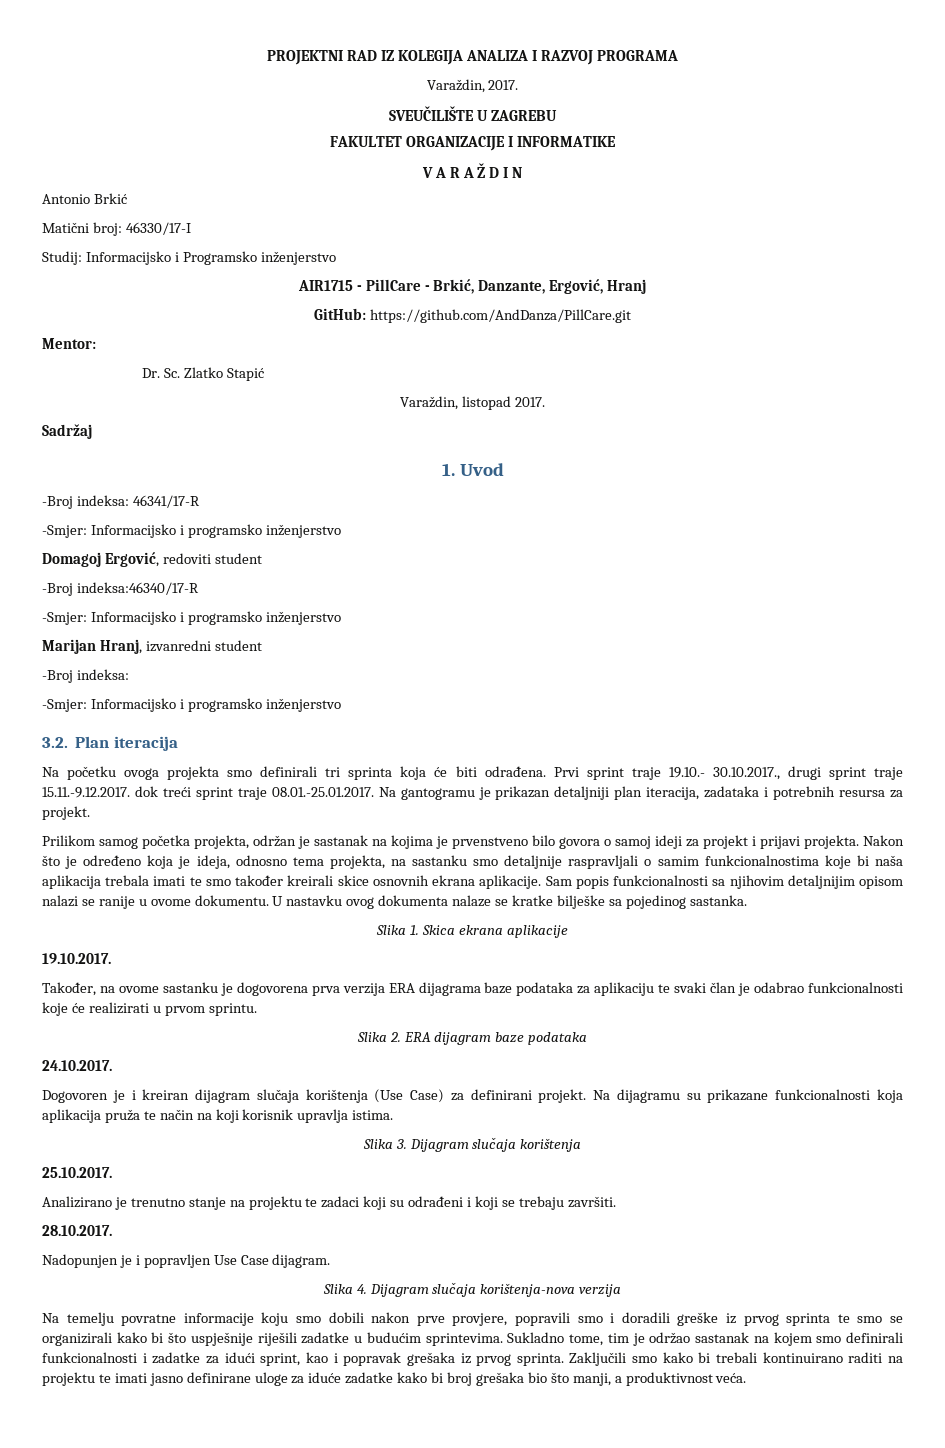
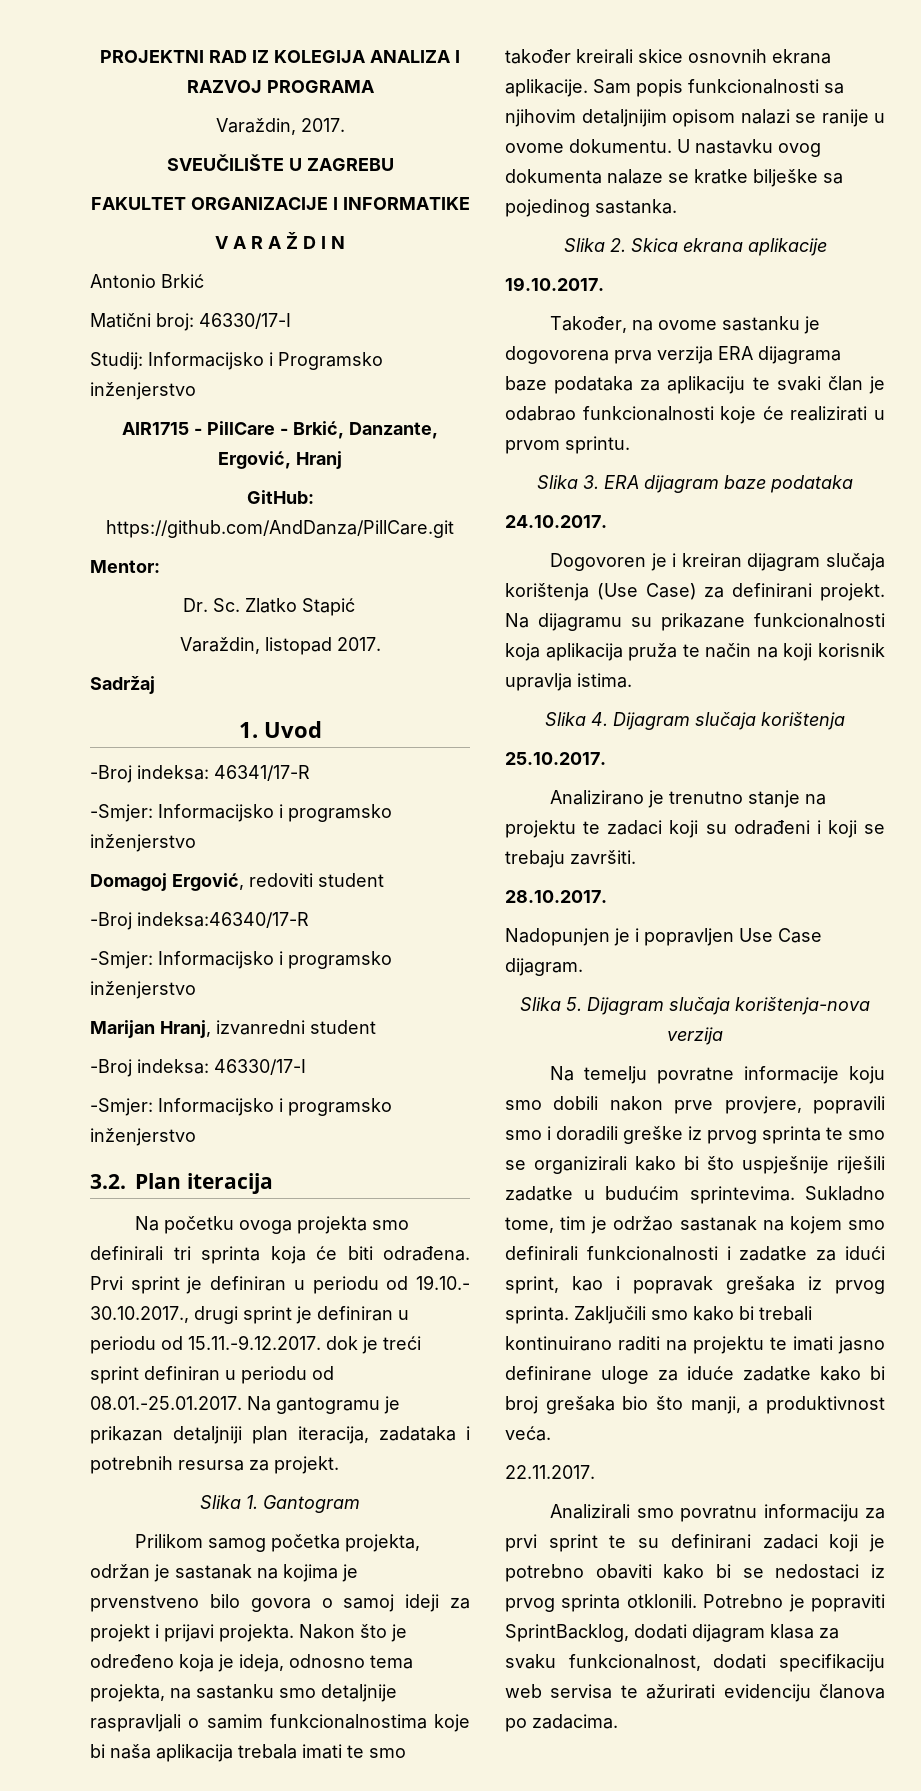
(129, 674) none -> [214,1059,306,1075] 46330/17-I
[631,766,904,780] traje 19.10.- 30.10.2017., drugi sprint traje -> [186,1275,470,1294] [90,1306,409,1324] [90,1336,183,1354] je definiran u periodu od 19.10.- 30.10.2017., drugi sprint je definiran u periodu od
(158, 791) none -> [362,1336,378,1354] je
[237,787,267,800] traje -> [144,1366,334,1384] definiran u periodu od
(90, 813) none -> [200,1495,360,1513] // Slika 1. Gantogram
[410,925,420,935] 1. -> [609,238,626,252] 2.
[389,1032,401,1042] 2. -> [583,475,599,489] 3.
[395,1139,407,1149] 3. -> [591,712,608,726] 4.
[356,1284,367,1294] 4. -> [566,997,582,1011] 5.
(747, 1378) none -> [505,1465,595,1479] [550,1504,885,1522] [505,1534,885,1552] [505,1564,885,1582] [505,1594,885,1612] [505,1624,839,1642] [505,1654,885,1672] [505,1684,885,1702] [505,1714,618,1732] // 22.11.2017. // Analizirali smo povratnu informaciju za prvi sprint te su definirani zadaci koji je potrebno obaviti kako bi se nedostaci iz prvog sprinta otklonili. Potrebno je popraviti SprintBacklog, dodati dijagram klasa za svaku funkcionalnost, dodati specifikaciju web servisa te ažurirati evidenciju članova po zadacima.

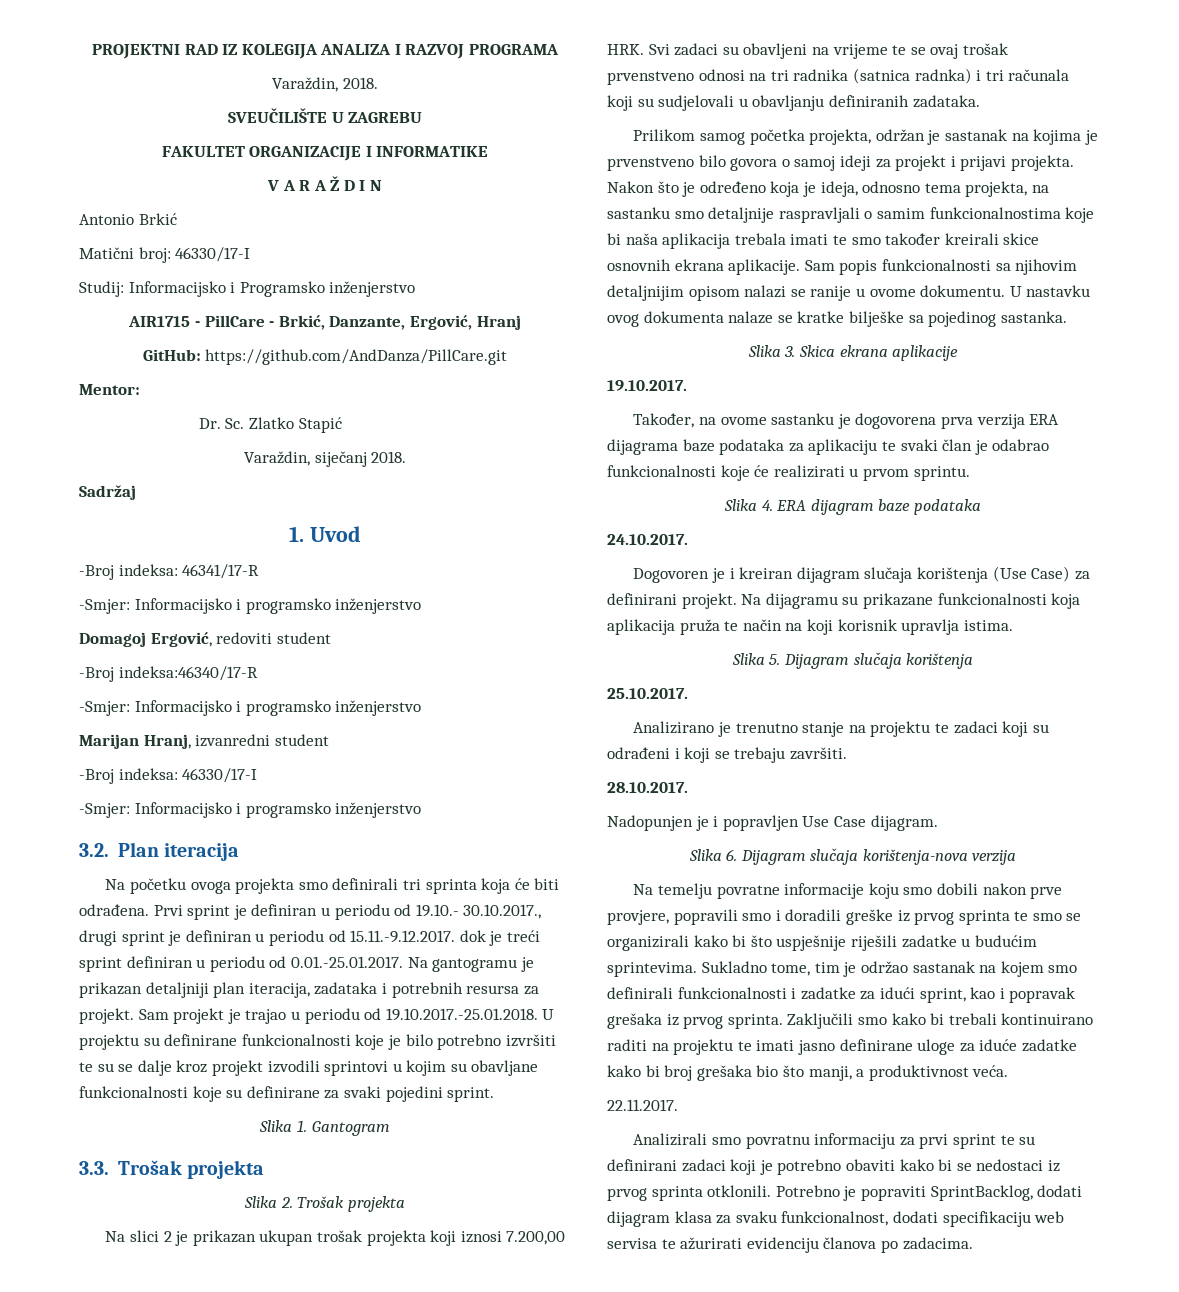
[300,118,345,132] 2017. -> [342,77,378,89] 2018.
[264,637,381,655] listopad 2017. -> [314,451,407,467] siječanj 2018.
[90,1396,242,1410] 08.01.-25.01.2017. -> [290,956,403,968] 0.01.-25.01.2017.
[200,1495,360,1513] // Slika 1. Gantogram -> [138,1008,555,1024] [79,1034,556,1050] [79,1060,539,1076] [79,1086,495,1102] [259,1120,390,1136] [79,1160,264,1179] [244,1196,405,1212] [105,1230,566,1246] [607,43,1008,59] [607,68,1070,85] [607,95,980,111] Sam projekt je trajao u periodu od 19.10.2017.-25.01.2018. U projektu su definirane funkcionalnosti koje je bilo potrebno izvršiti te su se dalje kroz projekt izvodili sprintovi u kojim su obavljane funkcionalnosti koje su definirane za svaki pojedini sprint. // Slika 1. Gantogram // 3.3. Trošak projekta // Slika 2. Trošak projekta // Na slici 2 je prikazan ukupan trošak projekta koji iznosi 7.200,00 HRK. Svi zadaci su obavljeni na vrijeme te se ovaj trošak prvenstveno odnosi na tri radnika (satnica radnka) i tri računala koji su sudjelovali u obavljanju definiranih zadataka.
[609,238,626,252] 2. -> [784,346,796,357] 3.
[583,475,599,489] 3. -> [761,500,773,511] 4.
[591,712,608,726] 4. -> [769,654,781,665] 5.
[566,997,582,1011] 5. -> [726,849,738,861] 6.

